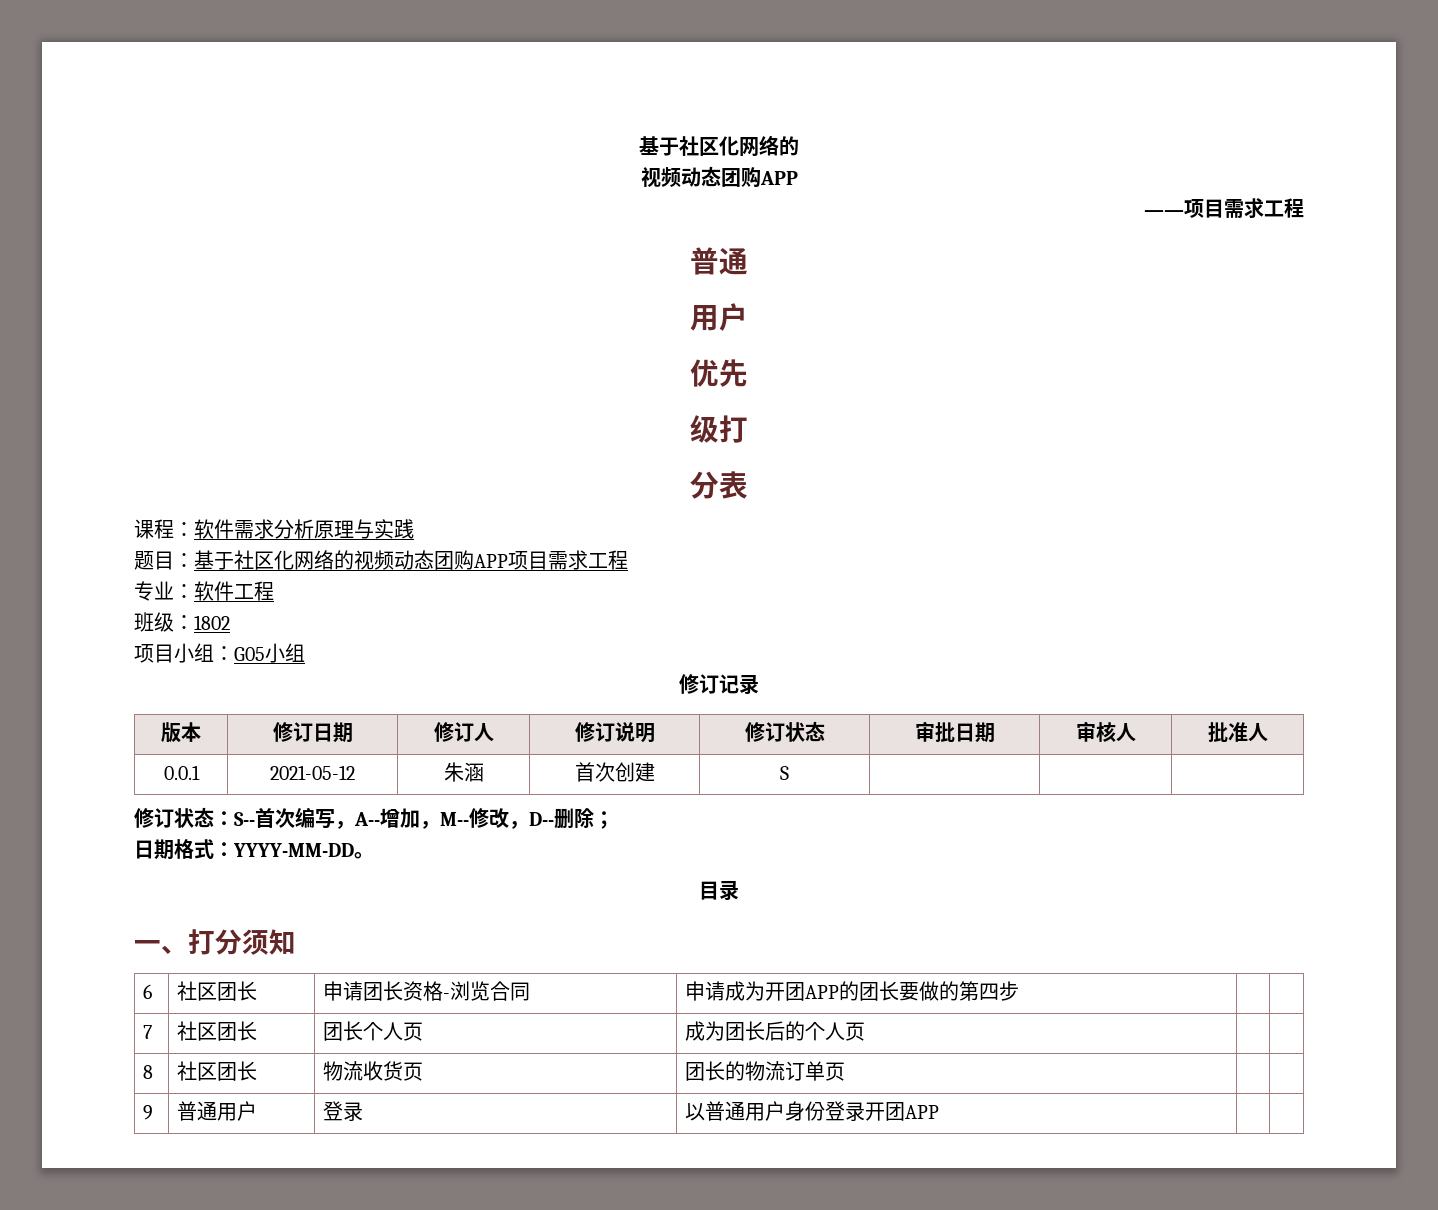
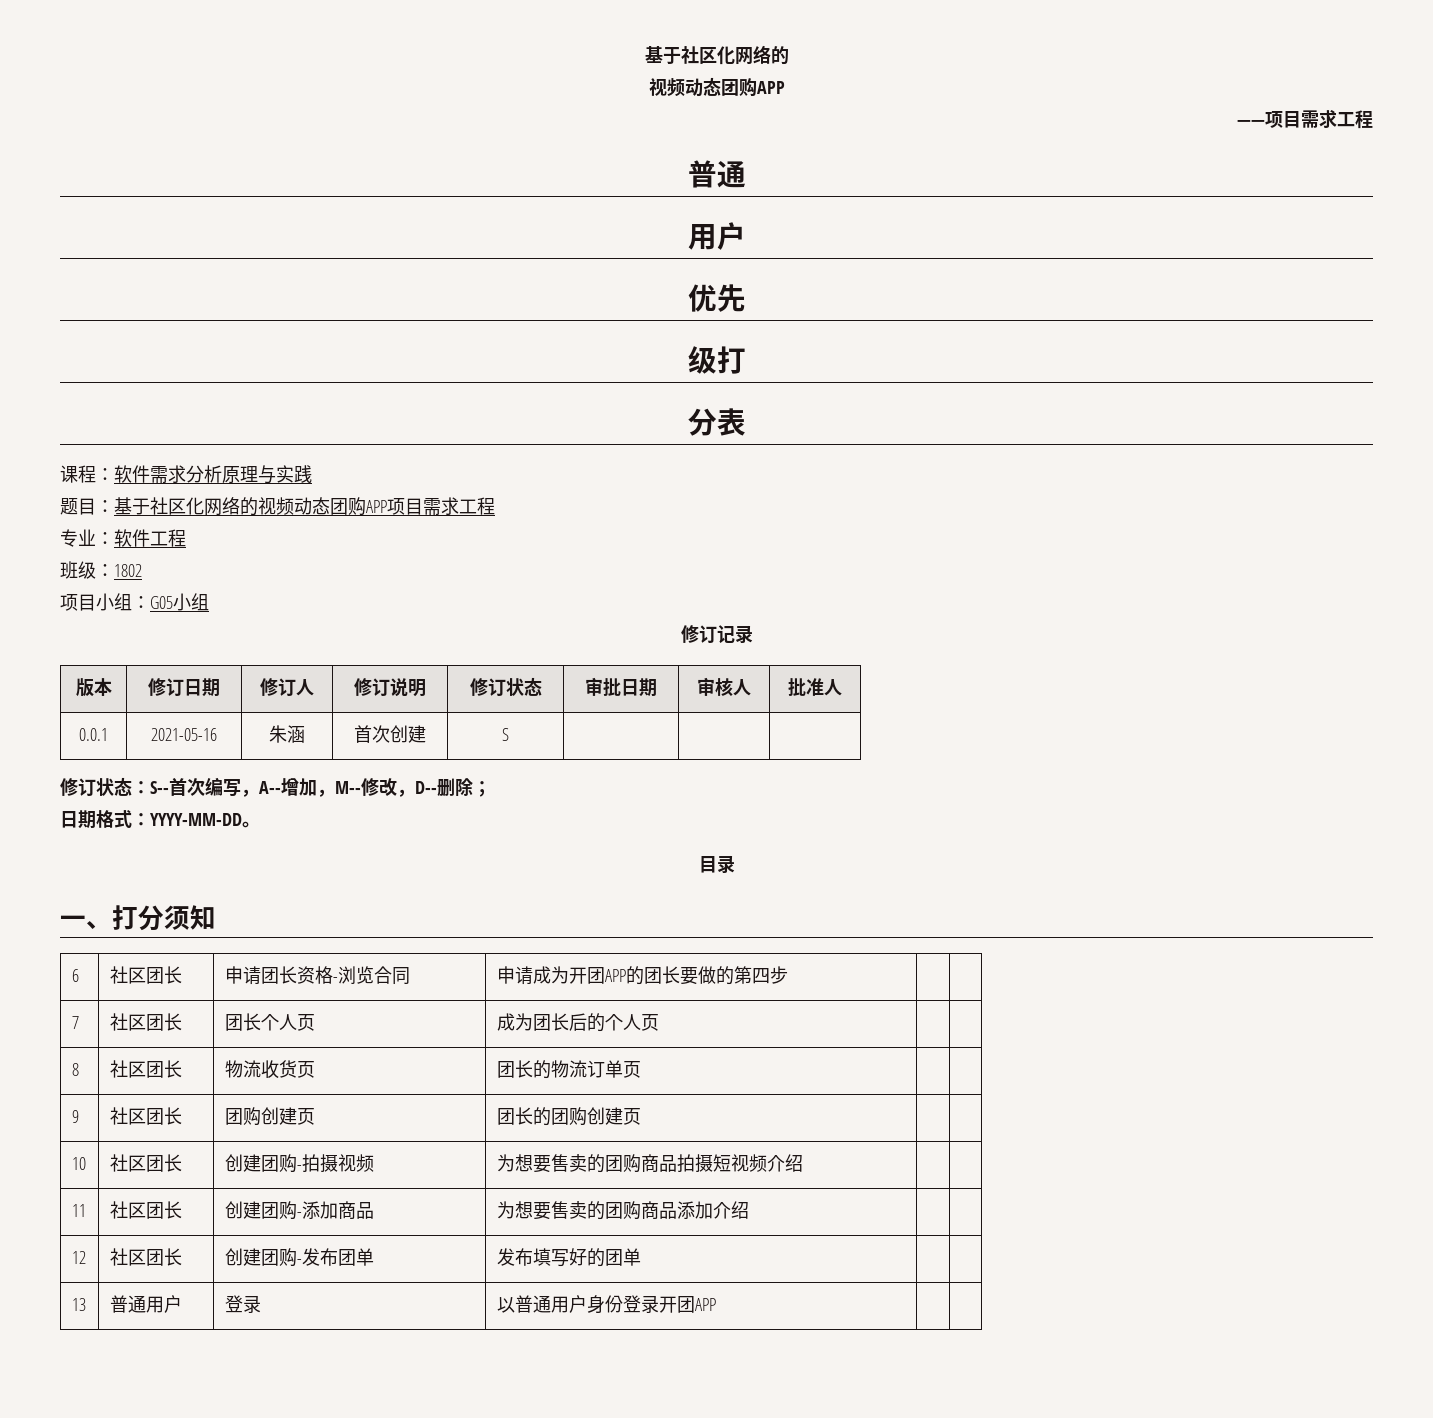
[270,765,355,780] 2021-05-12 -> [151,728,217,741] 2021-05-16
(153, 1112) none -> [109,1107,182,1125] [224,1107,315,1126] [496,1107,641,1126] [71,1157,86,1170] [109,1154,182,1172] [224,1154,374,1173] [496,1154,803,1173] [71,1204,86,1217] [109,1201,182,1219] [224,1201,374,1220] [496,1201,749,1220] [71,1251,86,1264] [109,1248,182,1266] [224,1248,374,1267] [496,1248,641,1267] [71,1298,86,1311] | 社区团长 | 团购创建页 | 团长的团购创建页 | | // 10 | 社区团长 | 创建团购-拍摄视频 | 为想要售卖的团购商品拍摄短视频介绍 | | // 11 | 社区团长 | 创建团购-添加商品 | 为想要售卖的团购商品添加介绍 | | // 12 | 社区团长 | 创建团购-发布团单 | 发布填写好的团单 | | // 13

